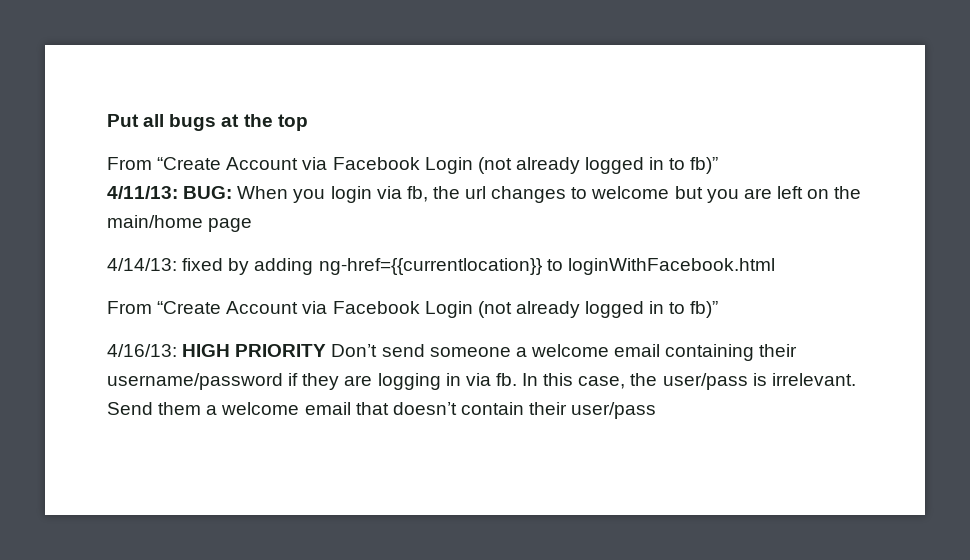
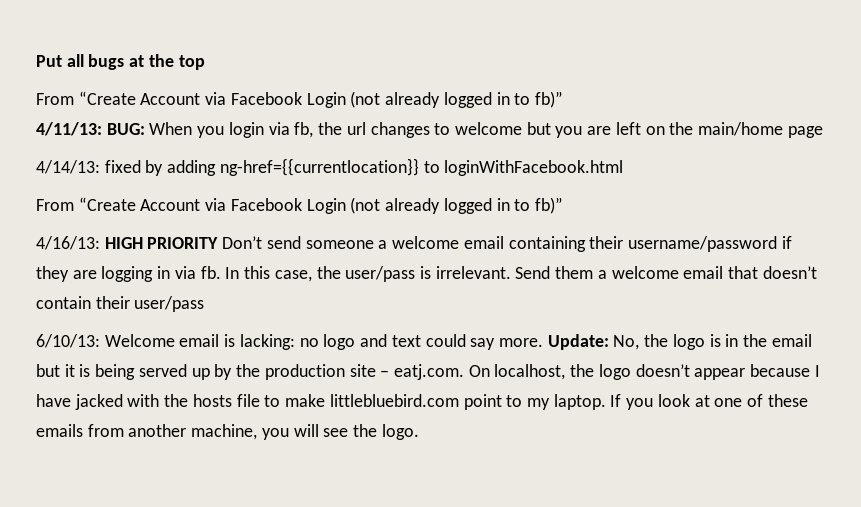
(657, 410) none -> [36,334,812,350] [36,364,820,380] [36,394,808,410] [36,424,419,440] // 6/10/13: Welcome email is lacking: no logo and text could say more. Update: No, the logo is in the email but it is being served up by the production site – eatj.com. On localhost, the logo doesn’t appear because I have jacked with the hosts file to make littlebluebird.com point to my laptop. If you look at one of these emails from another machine, you will see the logo.

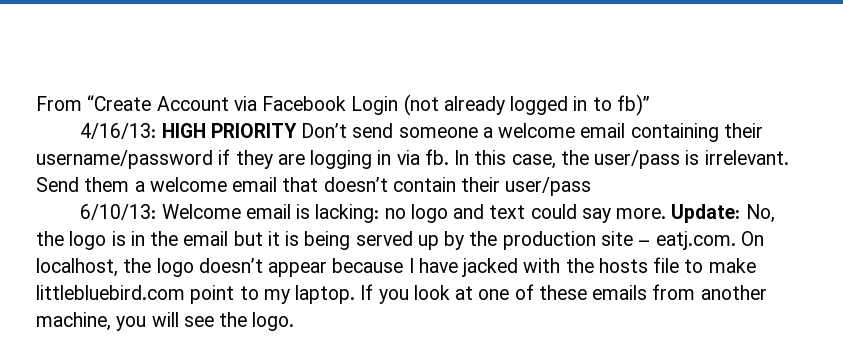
[36,54,205,70] [36,91,563,108] [36,122,823,138] [36,158,624,176] Put all bugs at the top // From “Create Account via Facebook Login (not already logged in to fb)” // 4/11/13: BUG: When you login via fb, the url changes to welcome but you are left on the main/home page // 4/14/13: fixed by adding ng-href={{currentlocation}} to loginWithFacebook.html // -> (36, 103) none

